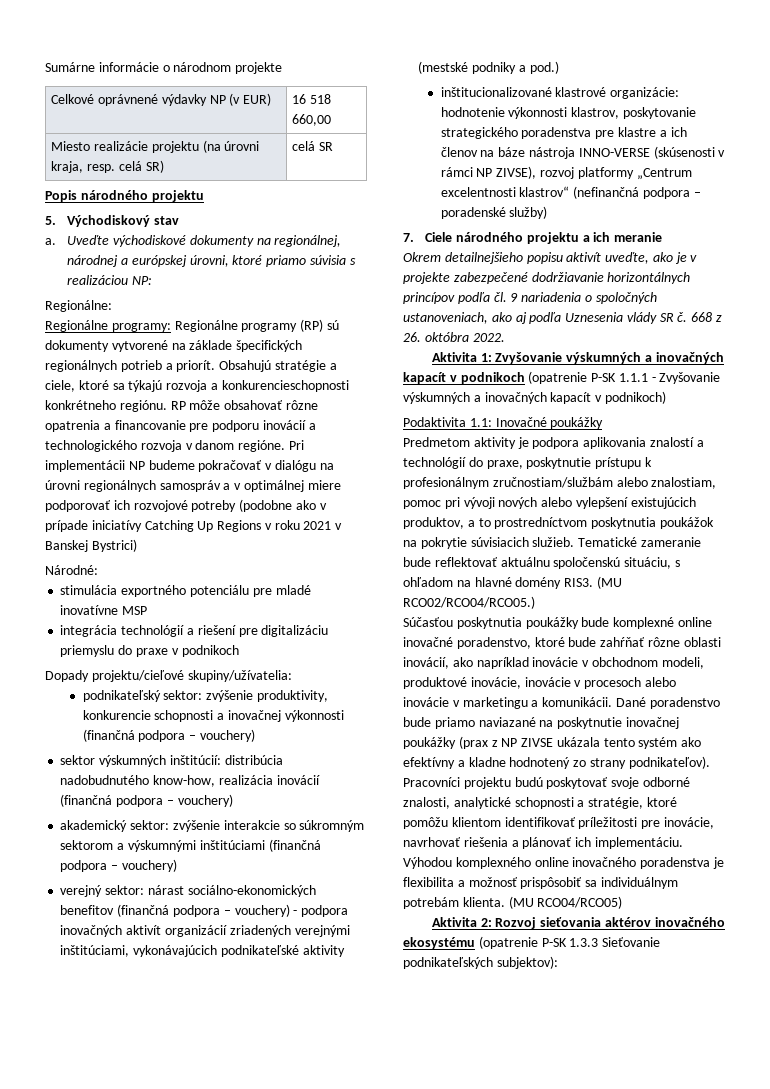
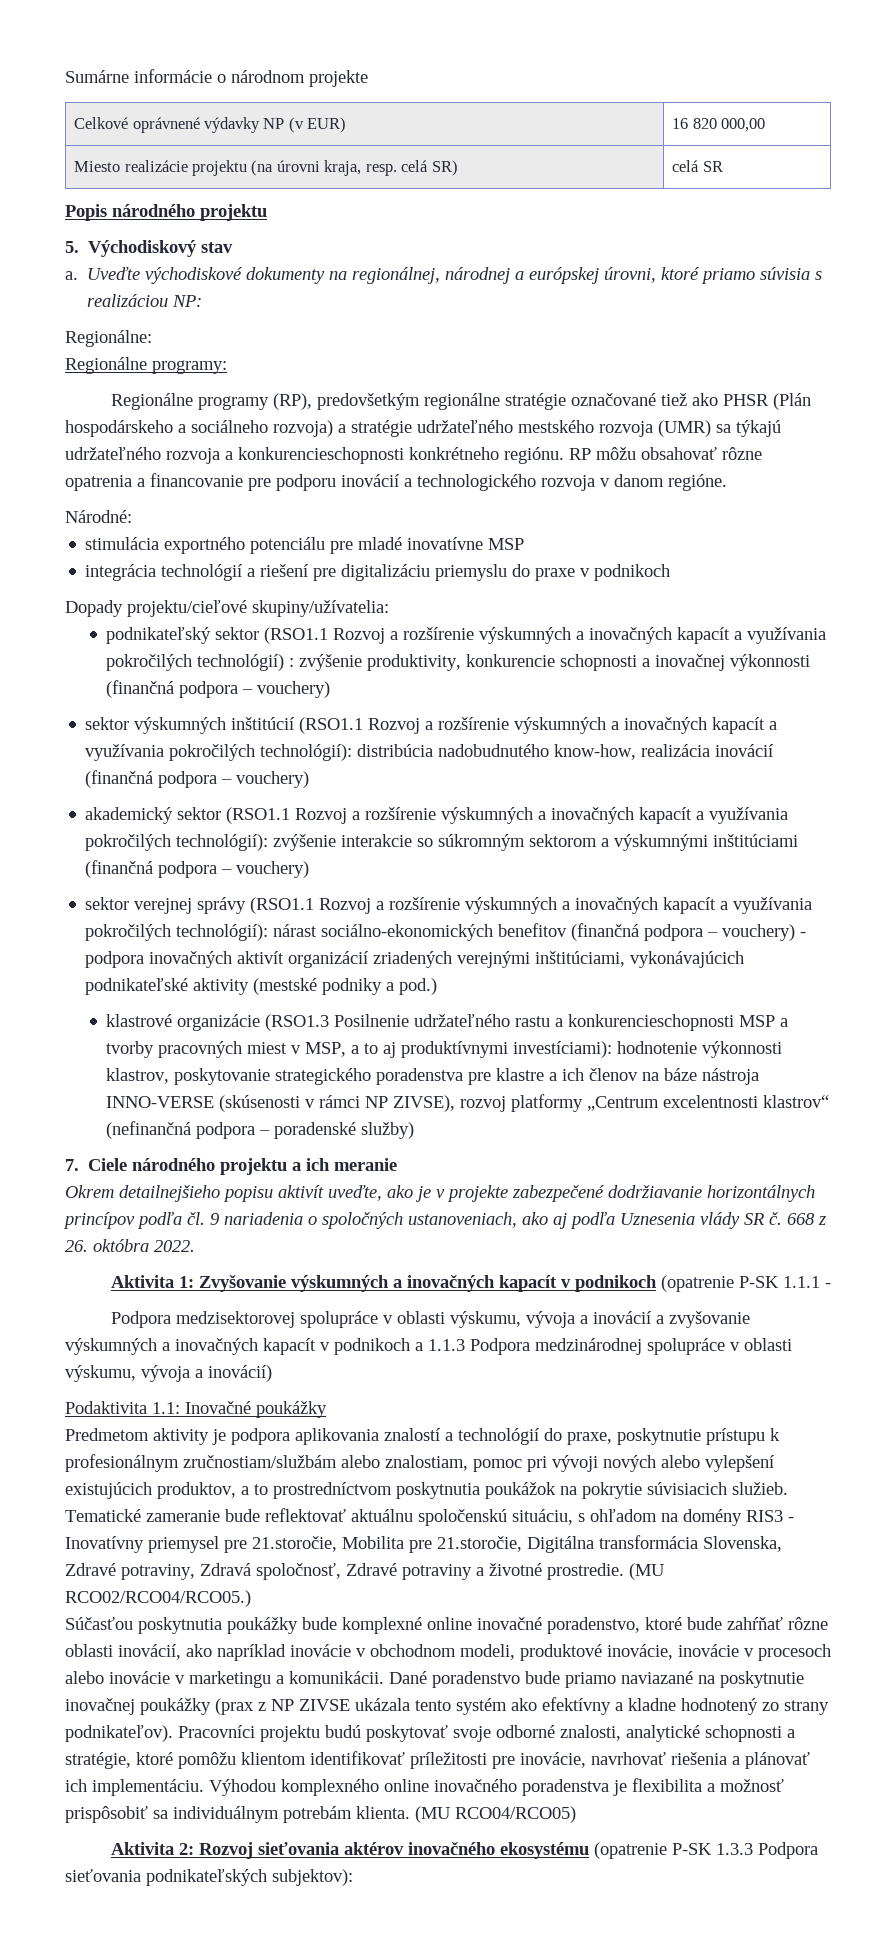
[310,94,332,104] [292,114,332,126] 518 660,00 -> [692,118,765,132] 820 000,00
(171, 327) none -> (227, 367) //
[300,319,339,332] [45,340,303,352] [45,360,337,372] [45,380,109,392] (RP) sú dokumenty vytvorené na základe špecifických regionálnych potrieb a priorít. Obsahujú stratégie a ciele, ktoré -> [272,393,811,410] [65,420,711,437] (RP), predovšetkým regionálne stratégie označované tiež ako PHSR (Plán hospodárskeho a sociálneho rozvoja) a stratégie udržateľného mestského rozvoja (UMR)
(163, 386) none -> [65,447,161,460] udržateľného
[189,400,221,410] môže -> [596,447,636,460] môžu
[288,440,304,450] [45,460,334,472] [45,480,341,492] [45,499,327,512] [45,520,343,532] [45,539,137,552] Pri implementácii NP budeme pokračovať v dialógu na úrovni regionálnych samospráv a v optimálnej miere podporovať ich rozvojové potreby (podobne ako v prípade iniciatívy Catching Up Regions v roku 2021 v Banskej Bystrici) -> (727, 482) none
[163,690,203,700] sektor: -> [215,627,827,644] [106,654,295,671] sektor (RSO1.1 Rozvoj a rozšírenie výskumných a inovačných kapacít a využívania pokročilých technológií) :
[169,755,221,765] inštitúcií: -> [231,717,778,734] [85,744,353,761] inštitúcií (RSO1.1 Rozvoj a rozšírenie výskumných a inovačných kapacít a využívania pokročilých technológií):
[130,820,170,830] sektor: -> [177,807,789,824] [85,834,269,851] sektor (RSO1.1 Rozvoj a rozšírenie výskumných a inovačných kapacít a využívania pokročilých technológií):
[60,885,145,897] verejný sektor: -> [85,897,813,914] [85,924,269,941] sektor verejnej správy (RSO1.1 Rozvoj a rozšírenie výskumných a inovačných kapacít a využívania pokročilých technológií):
[440,87,680,99] inštitucionalizované klastrové organizácie: -> [106,1014,789,1031] [106,1041,613,1058] klastrové organizácie (RSO1.3 Posilnenie udržateľného rastu a konkurencieschopnosti MSP a tvorby pracovných miest v MSP, a to aj produktívnymi investíciami):
[659,372,721,384] [403,391,666,404] Zvyšovanie výskumných a inovačných kapacít v podnikoch) -> [110,1311,750,1328] [65,1338,792,1355] [65,1365,272,1382] // Podpora medzisektorovej spolupráce v oblasti výskumu, vývoja a inovácií a zvyšovanie výskumných a inovačných kapacít v podnikoch a 1.1.3 Podpora medzinárodnej spolupráce v oblasti výskumu, vývoja a inovácií)
[474,577,594,589] hlavné domény RIS3. -> [683,1509,794,1526] [65,1535,782,1553] [65,1563,624,1580] domény RIS3 - Inovatívny priemysel pre 21.storočie, Mobilita pre 21.storočie, Digitálna transformácia Slovenska, Zdravé potraviny, Zdravá spoločnosť, Zdravé potraviny a životné prostredie.
[602,937,661,947] Sieťovanie -> [757,1842,818,1859] [65,1869,141,1882] Podpora sieťovania

